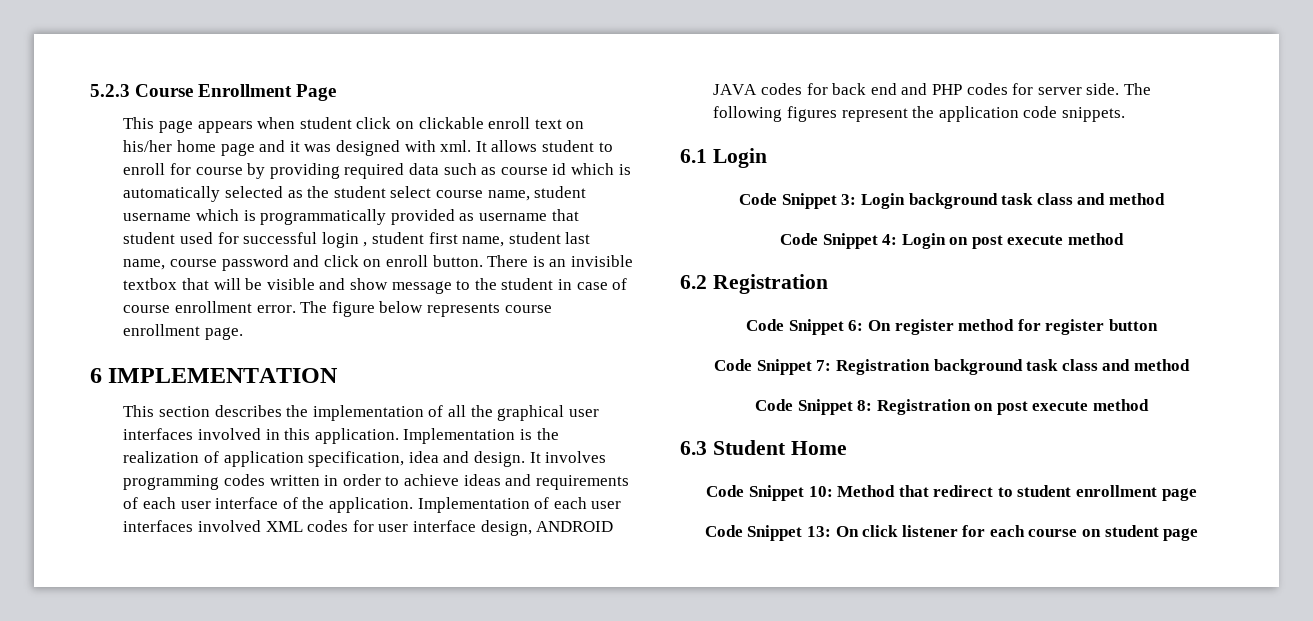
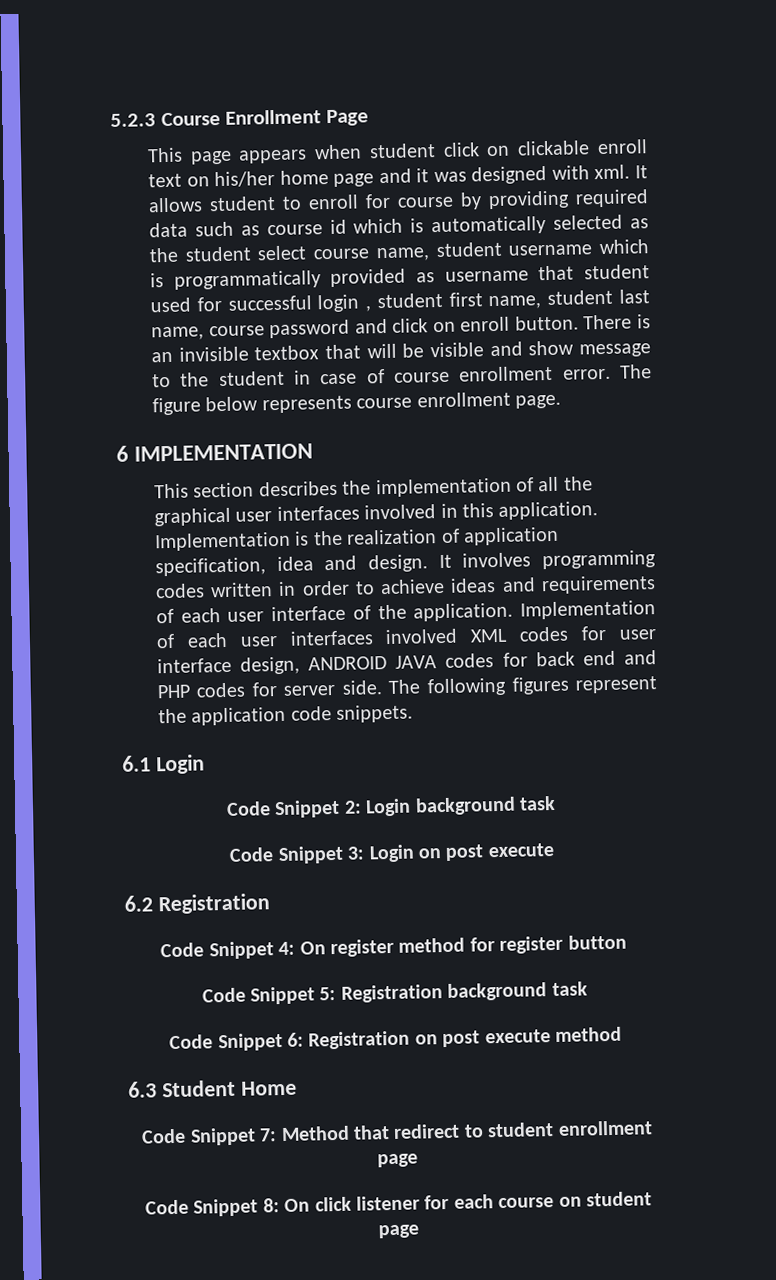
[841,194,857,205] 3: -> [343,800,362,814] 2:
[1036,193,1165,205] [779,233,898,249] class and method // Code Snippet 4: -> [229,845,366,865] // Code Snippet 3:
[1068,233,1125,245] method -> (554, 850) none
[848,320,864,331] 6: -> [278,941,296,956] 4:
[816,360,832,371] 7: -> [319,987,337,1001] 5:
[1061,359,1190,371] [754,399,873,415] class and method // Code Snippet 8: -> [169,1032,304,1052] // Code Snippet 6:
[808,486,833,497] 10: -> [259,1128,278,1142] 7:
[806,526,831,537] 13: -> [262,1198,280,1213] 8:

